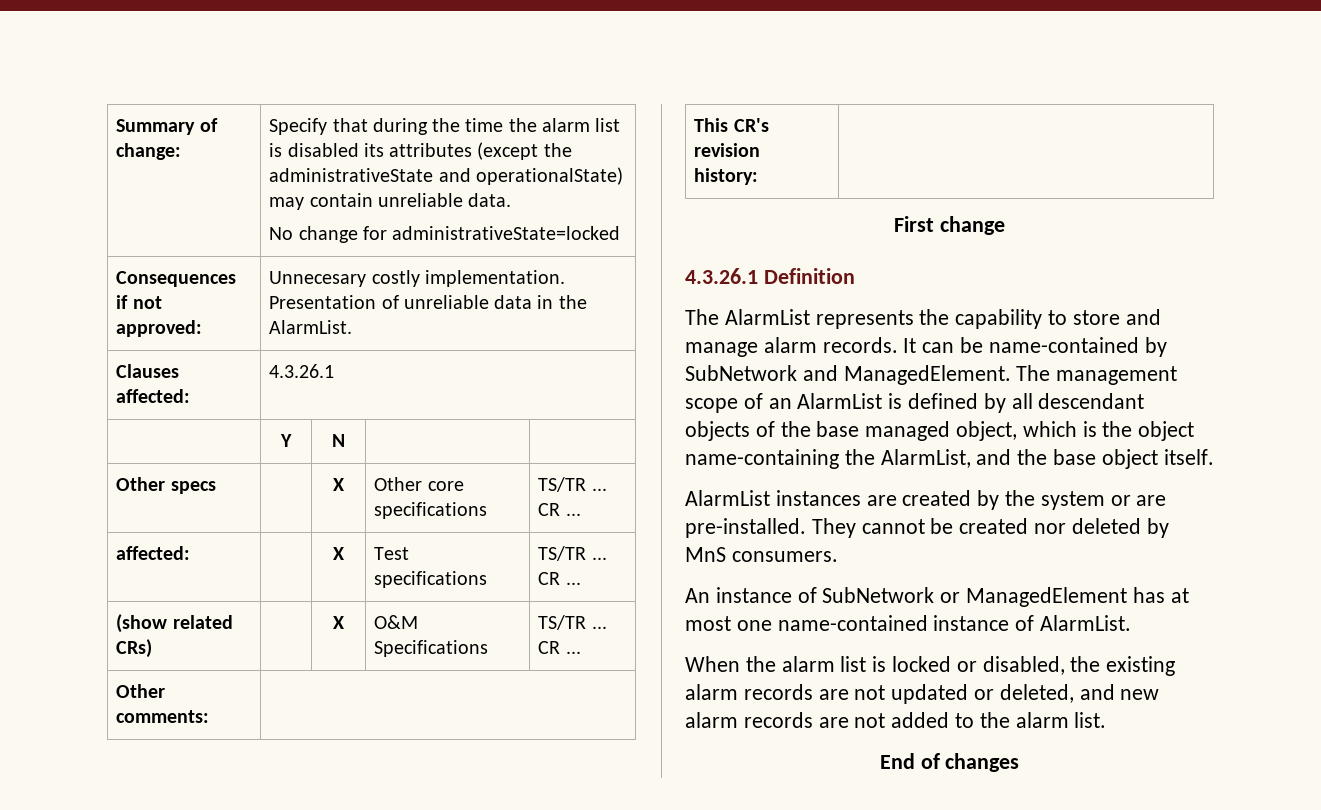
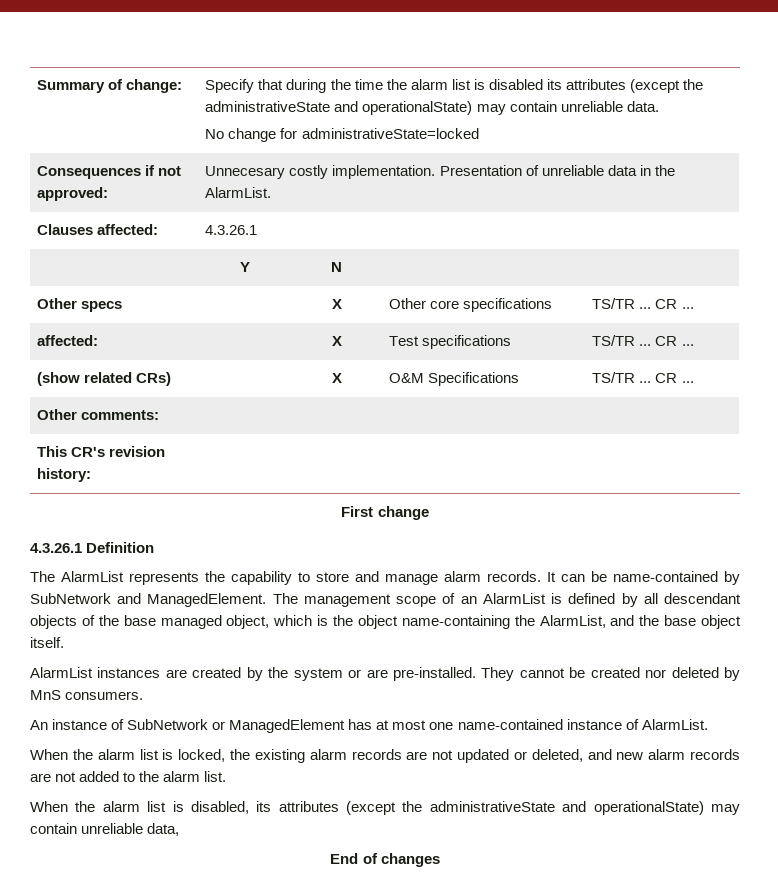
[892,656,1065,675] locked or disabled, -> [178,749,226,762] locked,
(1107, 720) none -> [30,801,740,815] [30,823,180,836] // When the alarm list is disabled, its attributes (except the administrativeState and operationalState) may contain unreliable data,

